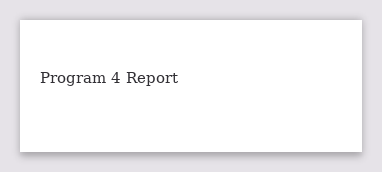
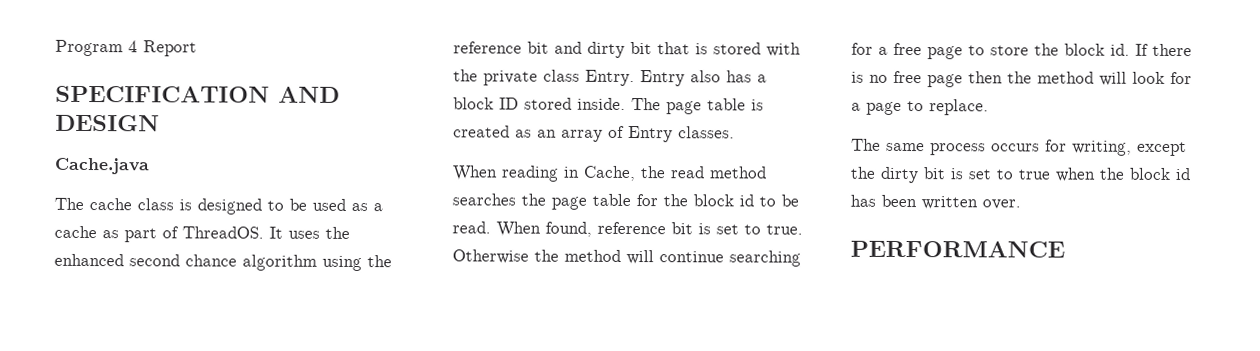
(178, 79) none -> [55,85,340,103] [55,114,160,132] [55,157,150,175] [54,197,383,215] [54,225,350,243] [54,253,392,272] [453,41,801,58] [453,69,767,87] [453,97,764,115] [453,125,735,143] [452,165,767,182] [452,193,799,210] [452,221,803,237] [452,249,801,267] [851,42,1192,60] [851,70,1192,88] [851,99,989,116] [851,138,1187,157] [850,166,1191,184] [850,194,1021,210] [850,240,1065,258] // SPECIFICATION AND DESIGN // Cache.java // The cache class is designed to be used as a cache as part of ThreadOS. It uses the enhanced second chance algorithm using the reference bit and dirty bit that is stored with the private class Entry. Entry also has a block ID stored inside. The page table is created as an array of Entry classes. // When reading in Cache, the read method searches the page table for the block id to be read. When found, reference bit is set to true. Otherwise the method will continue searching for a free page to store the block id. If there is no free page then the method will look for a page to replace. // The same process occurs for writing, except the dirty bit is set to true when the block id has been written over. // PERFORMANCE

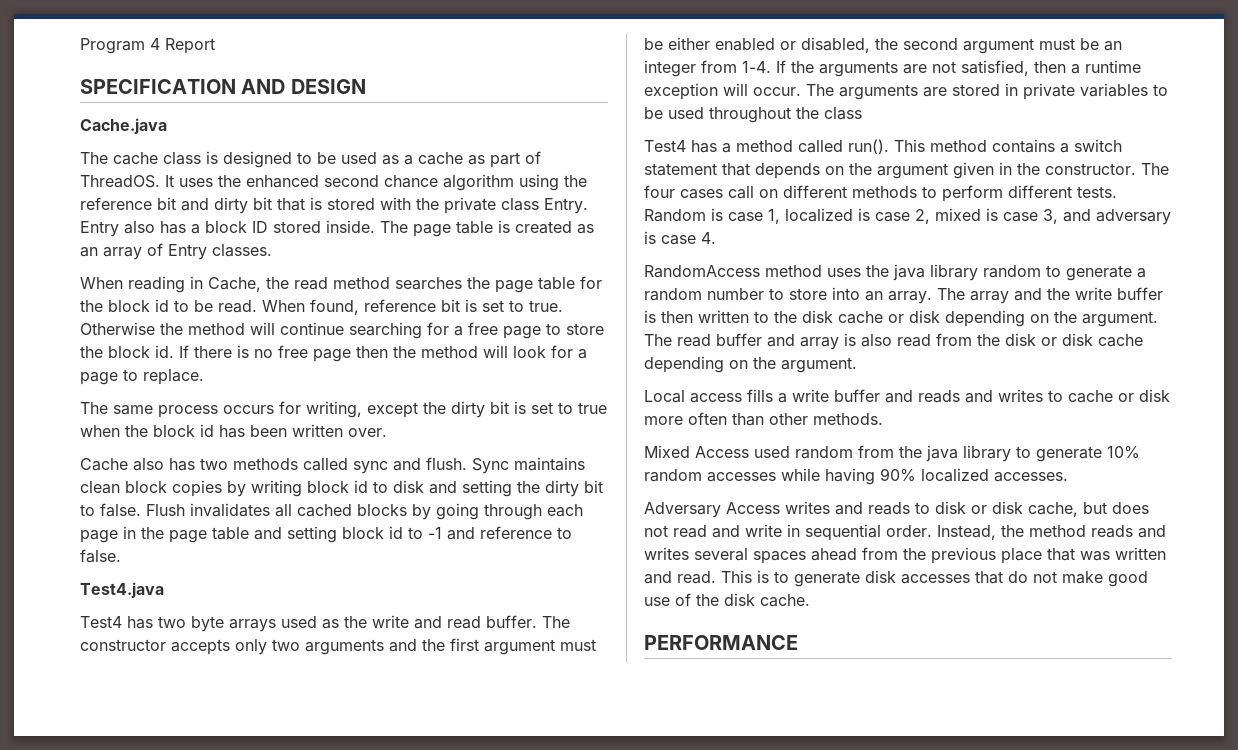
(1021, 204) none -> [80,457,585,474] [80,480,603,497] [80,503,583,520] [80,526,572,543] [80,549,121,563] [80,582,164,598] [80,615,570,632] [80,638,596,655] [644,37,1122,54] [644,60,1141,77] [644,83,1168,100] [644,107,862,123] [644,139,1122,154] [644,162,1169,179] [644,185,1117,202] [644,208,1171,225] [644,231,716,245] [644,264,1146,281] [644,287,1163,304] [644,310,1158,327] [644,333,1143,350] [644,356,857,373] [644,389,1170,403] [644,412,883,426] [644,445,1140,462] [644,468,1068,485] [644,501,1149,518] [644,524,1166,541] [644,547,1166,564] [644,570,1148,587] [644,593,810,607] // Cache also has two methods called sync and flush. Sync maintains clean block copies by writing block id to disk and setting the dirty bit to false. Flush invalidates all cached blocks by going through each page in the page table and setting block id to -1 and reference to false. // Test4.java // Test4 has two byte arrays used as the write and read buffer. The constructor accepts only two arguments and the first argument must be either enabled or disabled, the second argument must be an integer from 1-4. If the arguments are not satisfied, then a runtime exception will occur. The arguments are stored in private variables to be used throughout the class // Test4 has a method called run(). This method contains a switch statement that depends on the argument given in the constructor. The four cases call on different methods to perform different tests. Random is case 1, localized is case 2, mixed is case 3, and adversary is case 4. // RandomAccess method uses the java library random to generate a random number to store into an array. The array and the write buffer is then written to the disk cache or disk depending on the argument. The read buffer and array is also read from the disk or disk cache depending on the argument. // Local access fills a write buffer and reads and writes to cache or disk more often than other methods. // Mixed Access used random from the java library to generate 10% random accesses while having 90% localized accesses. // Adversary Access writes and reads to disk or disk cache, but does not read and write in sequential order. Instead, the method reads and writes several spaces ahead from the previous place that was written and read. This is to generate disk accesses that do not make good use of the disk cache.

